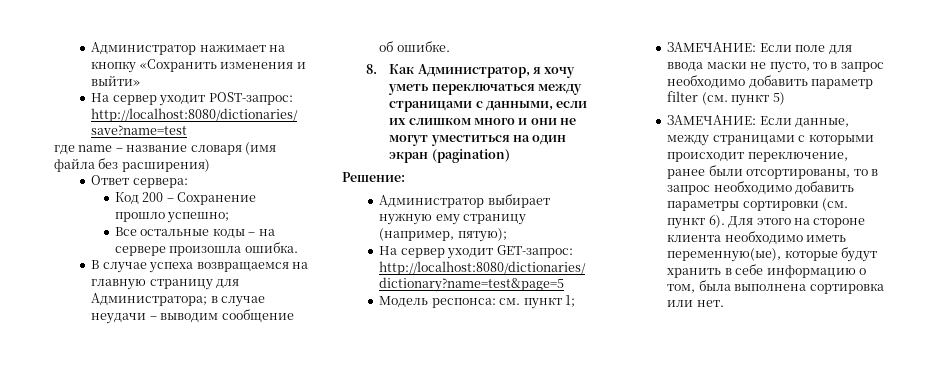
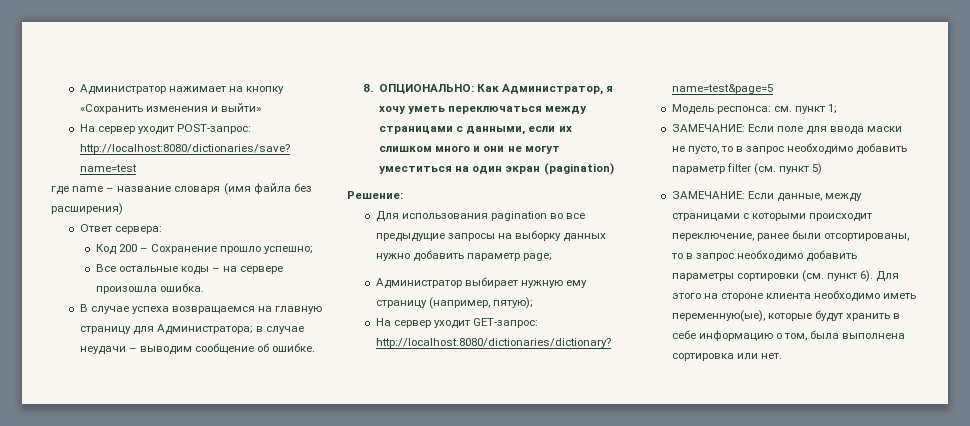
(377, 69) none -> [379,84,475,94] ОПЦИОНАЛЬНО:
(405, 177) none -> [375,211,586,222] [375,230,607,242] [375,250,553,262] // Для использования pagination во все предыдущие запросы на выборку данных нужно добавить параметр page;

